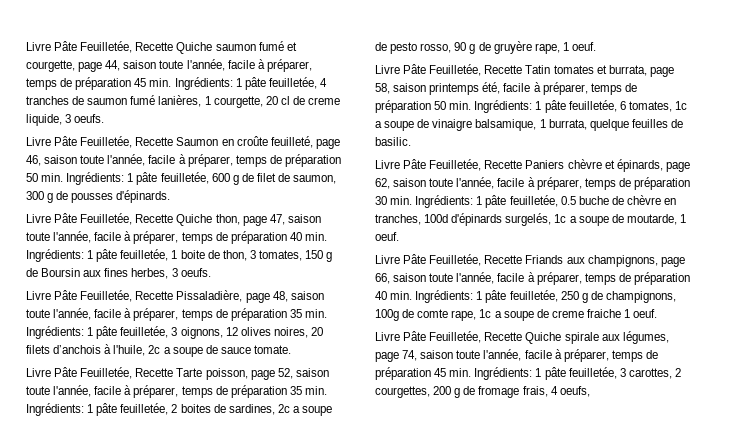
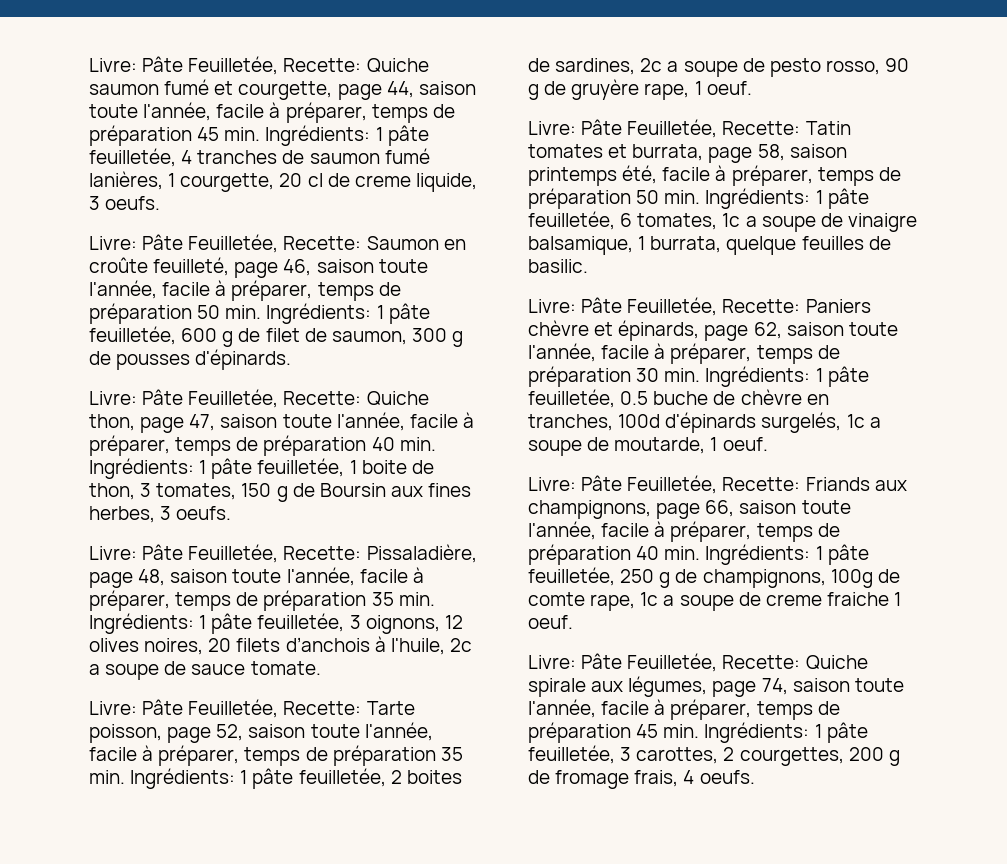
[26,41,174,53] Livre Pâte Feuilletée, Recette -> [89,56,362,75] Livre: Pâte Feuilletée, Recette:
[26,136,174,148] Livre Pâte Feuilletée, Recette -> [89,234,362,253] Livre: Pâte Feuilletée, Recette:
[26,213,174,225] Livre Pâte Feuilletée, Recette -> [89,389,362,408] Livre: Pâte Feuilletée, Recette:
[26,290,174,302] Livre Pâte Feuilletée, Recette -> [89,544,362,563] Livre: Pâte Feuilletée, Recette:
[26,367,174,379] Livre Pâte Feuilletée, Recette -> [89,699,362,718] Livre: Pâte Feuilletée, Recette:
[375,64,523,76] Livre Pâte Feuilletée, Recette -> [528,119,801,138] Livre: Pâte Feuilletée, Recette:
[375,159,523,171] Livre Pâte Feuilletée, Recette -> [528,297,801,316] Livre: Pâte Feuilletée, Recette:
[375,254,523,266] Livre Pâte Feuilletée, Recette -> [528,475,801,494] Livre: Pâte Feuilletée, Recette:
[375,331,523,343] Livre Pâte Feuilletée, Recette -> [528,653,801,672] Livre: Pâte Feuilletée, Recette:
[559,386,590,397] oeufs, -> [699,770,755,784] oeufs.

